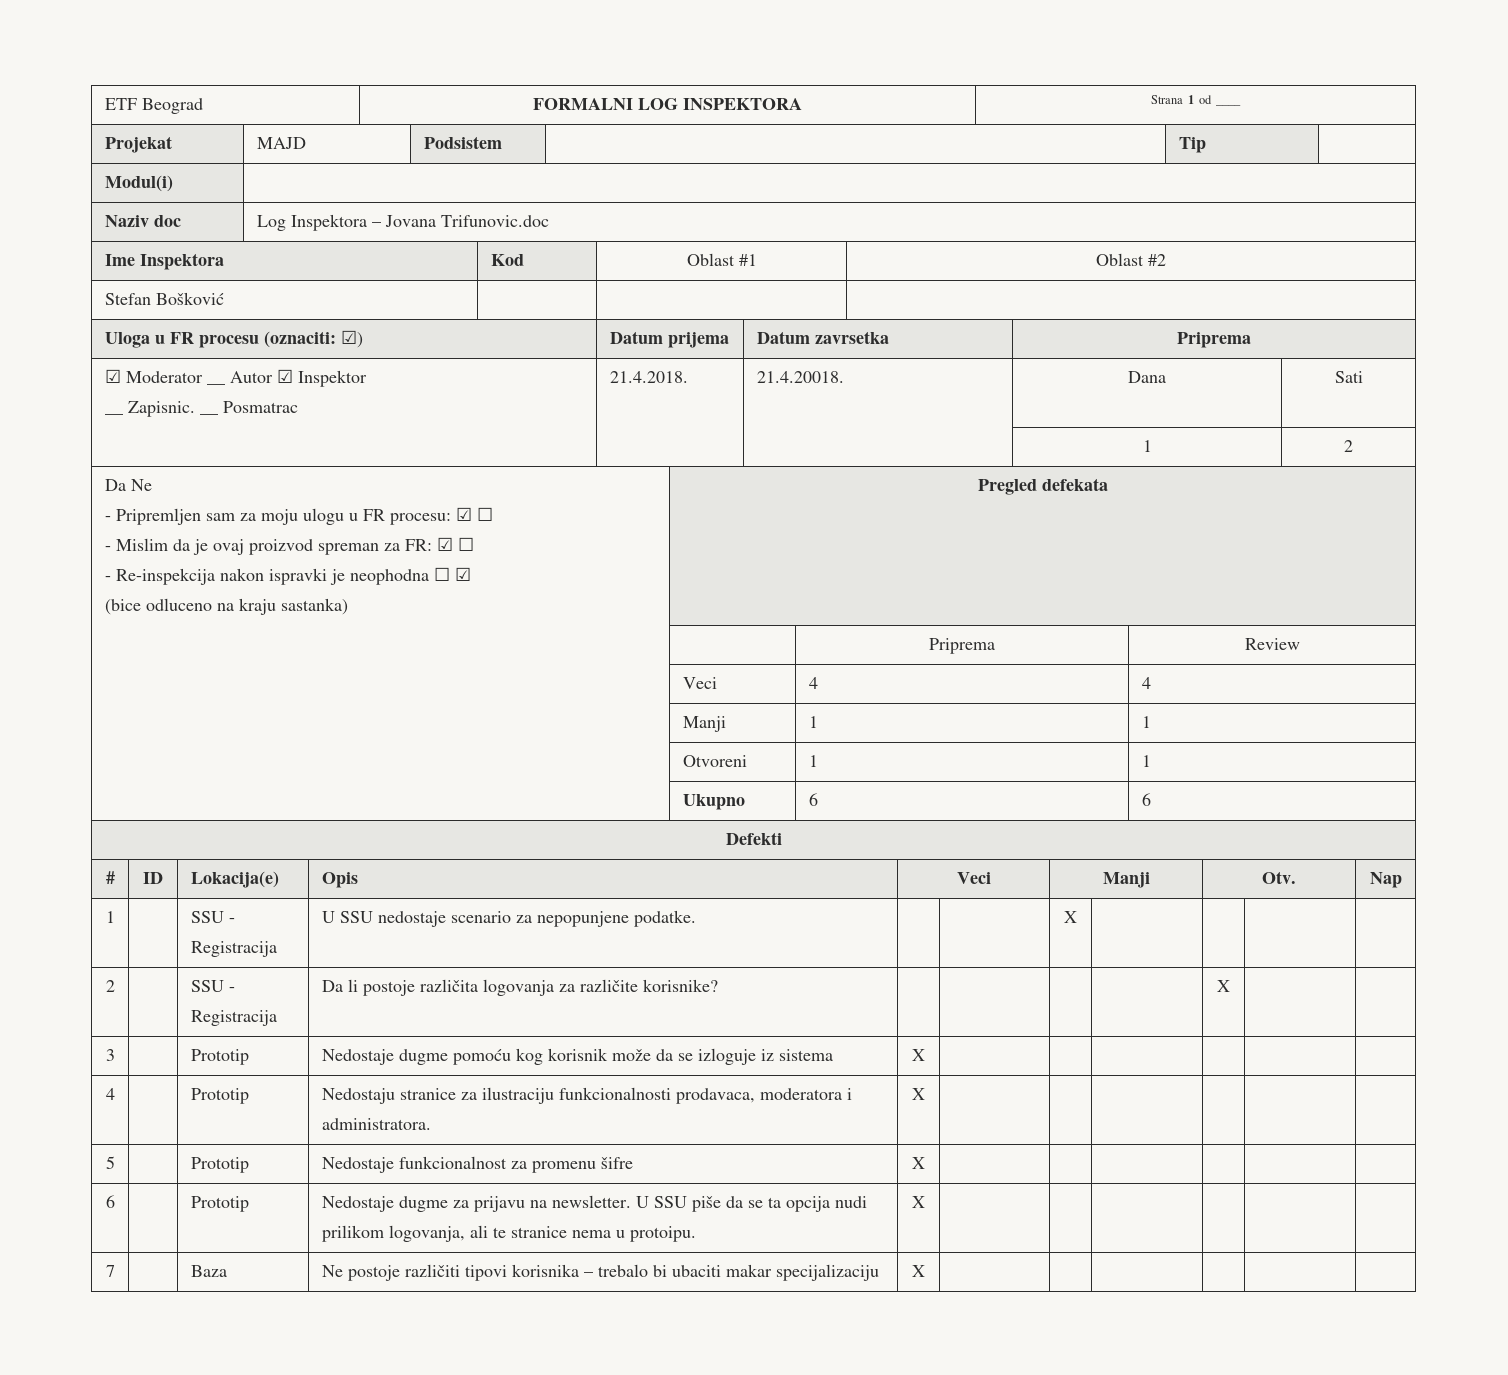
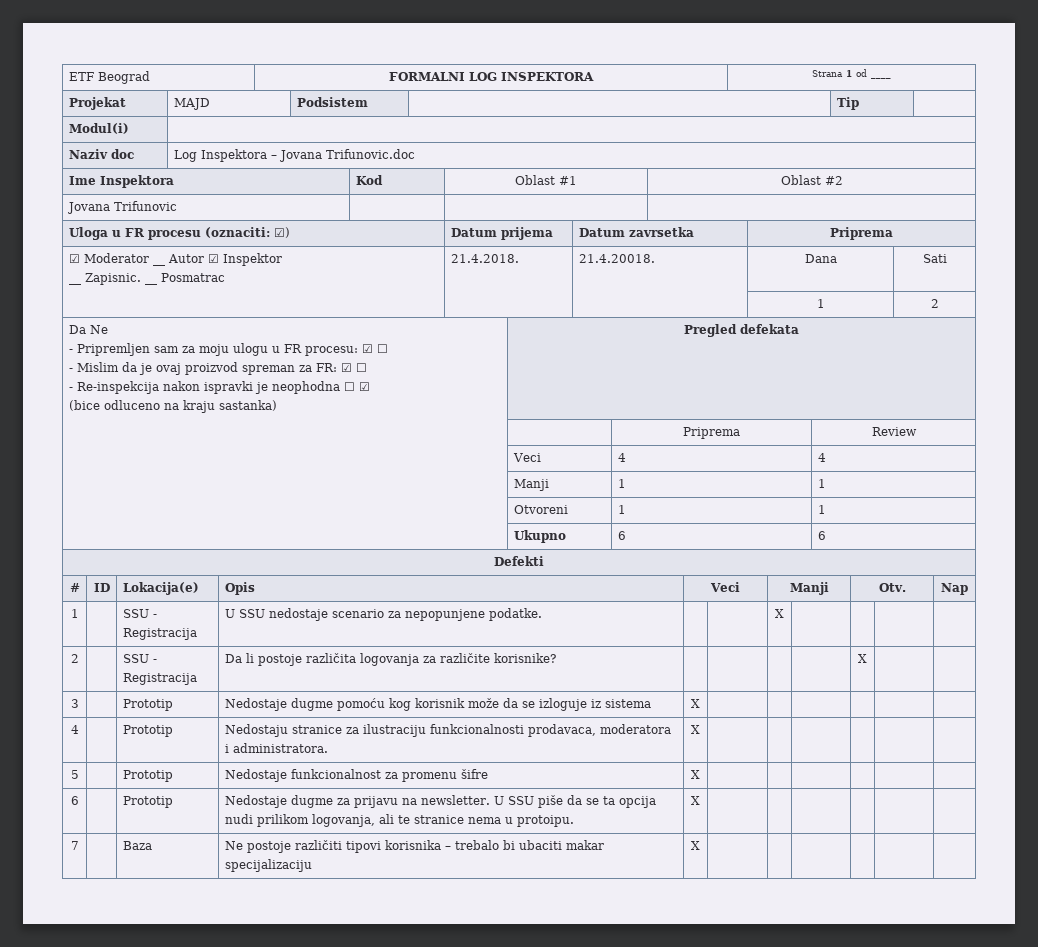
[104,292,224,305] Stefan Bošković -> [66,201,177,214] Jovana Trifunovic

